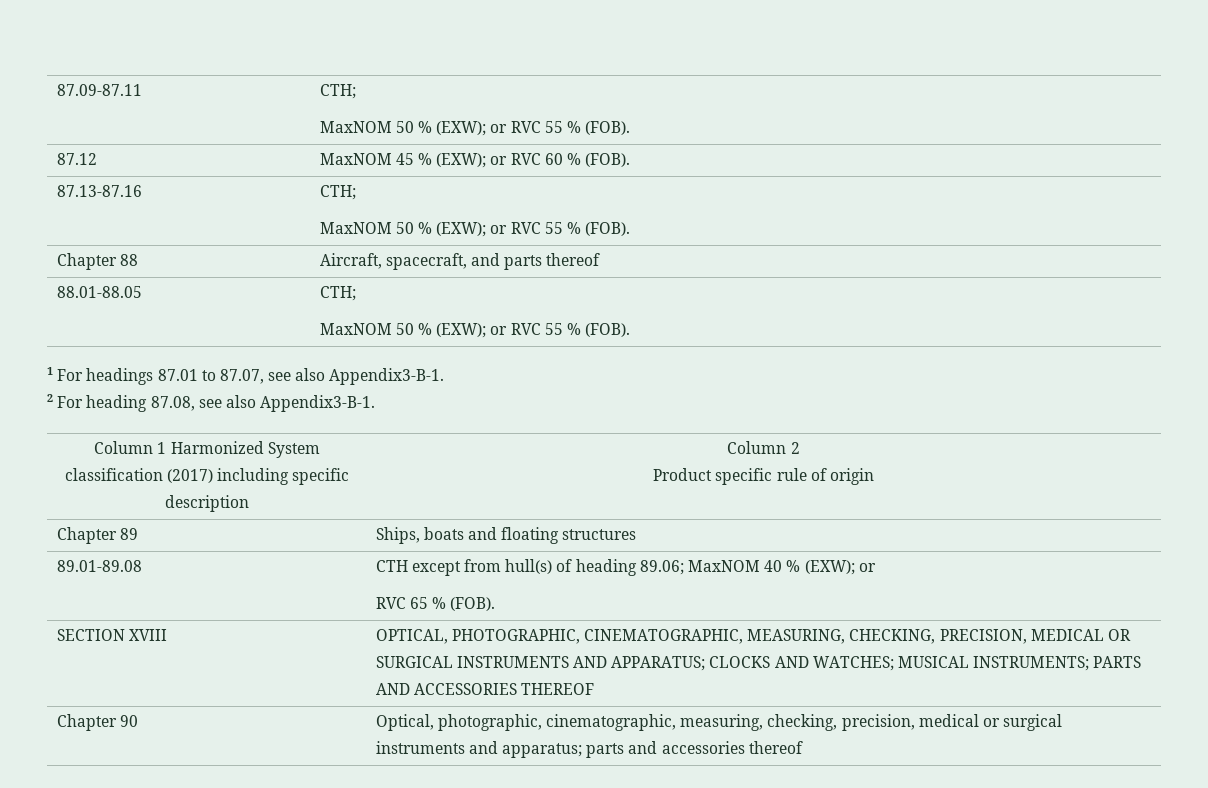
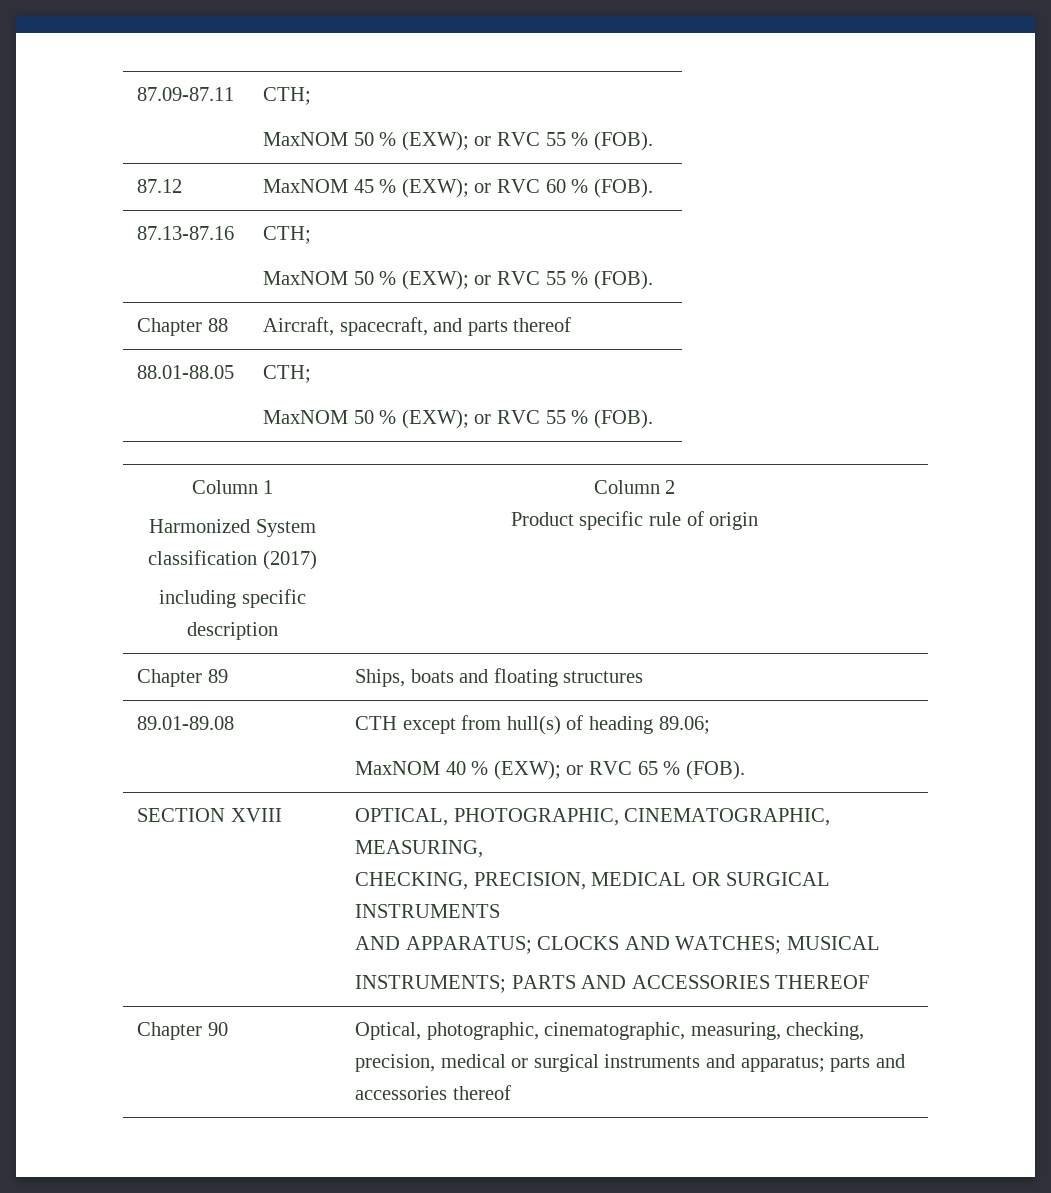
[47,367,445,385] [47,394,376,412] // 1 For headings 87.01 to 87.07, see also Appendix3-B-1. // 2 For heading 87.08, see also Appendix3-B-1. -> (653, 419) none
(167, 448) none -> (274, 487) //
(213, 476) none -> (317, 560) //
(684, 567) none -> (710, 725) //
(876, 567) // -> (584, 770) none
(846, 636) none -> (484, 849) //
(569, 662) none -> (501, 911) //
(970, 662) none -> (881, 943) //

